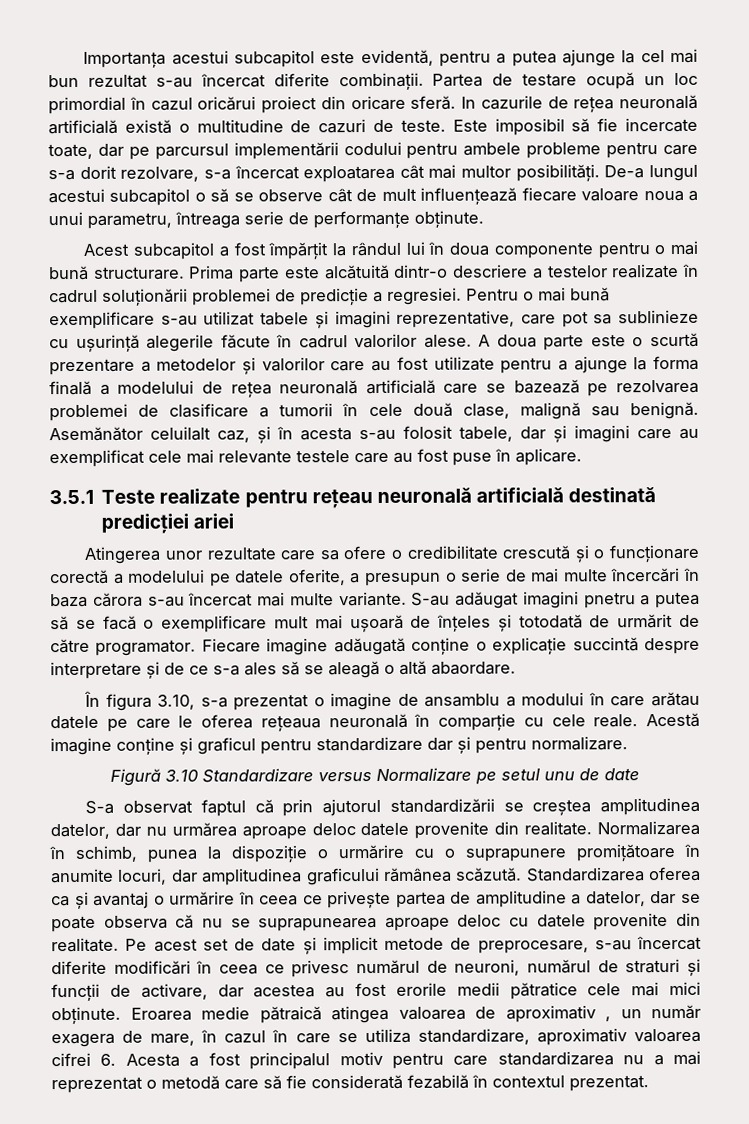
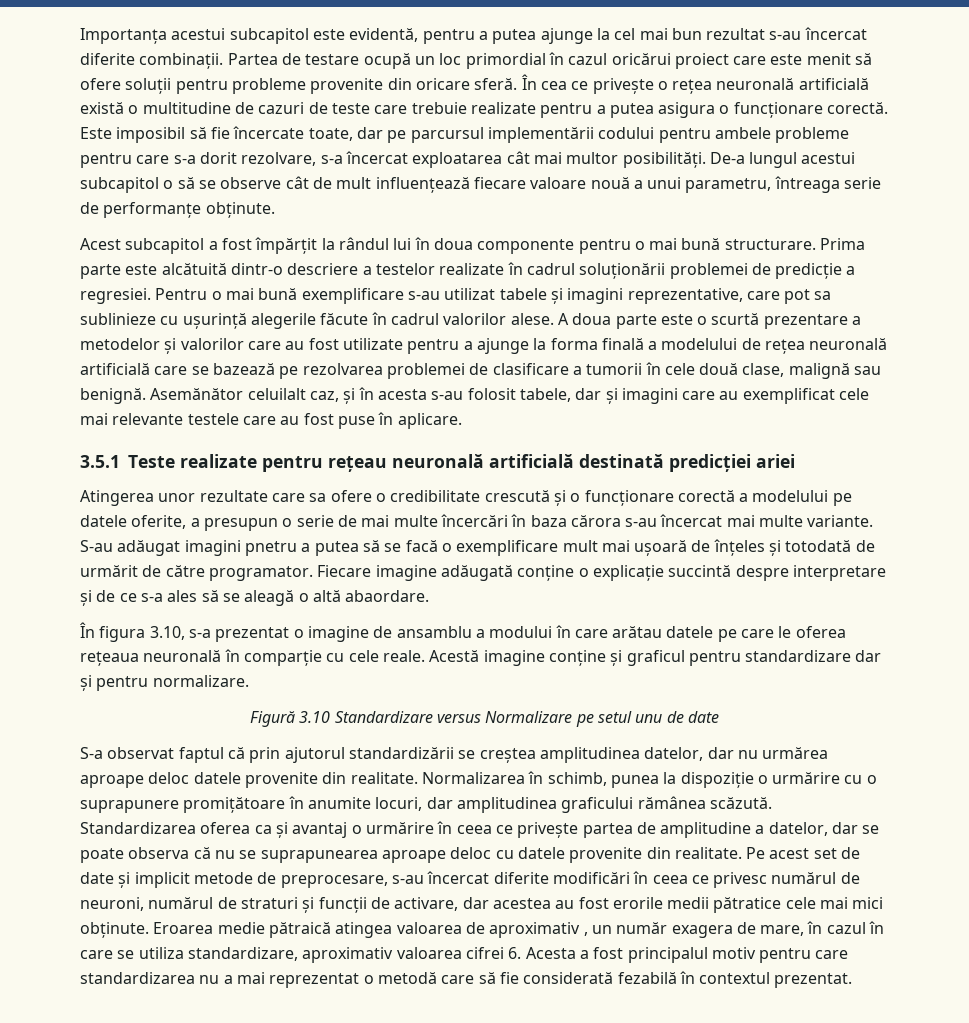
[320,95,569,111] din oricare sferă. In cazurile de -> [733,53,873,65] [80,74,668,94] care este menit să ofere soluții pentru probleme provenite din oricare sferă. În cea ce privește o
[400,119,446,132] teste. -> [331,102,889,118] teste care trebuie realizate pentru a putea asigura o funcționare corectă.
[625,117,699,133] incercate -> [233,126,305,139] încercate
[643,190,684,202] noua -> [590,177,630,189] nouă

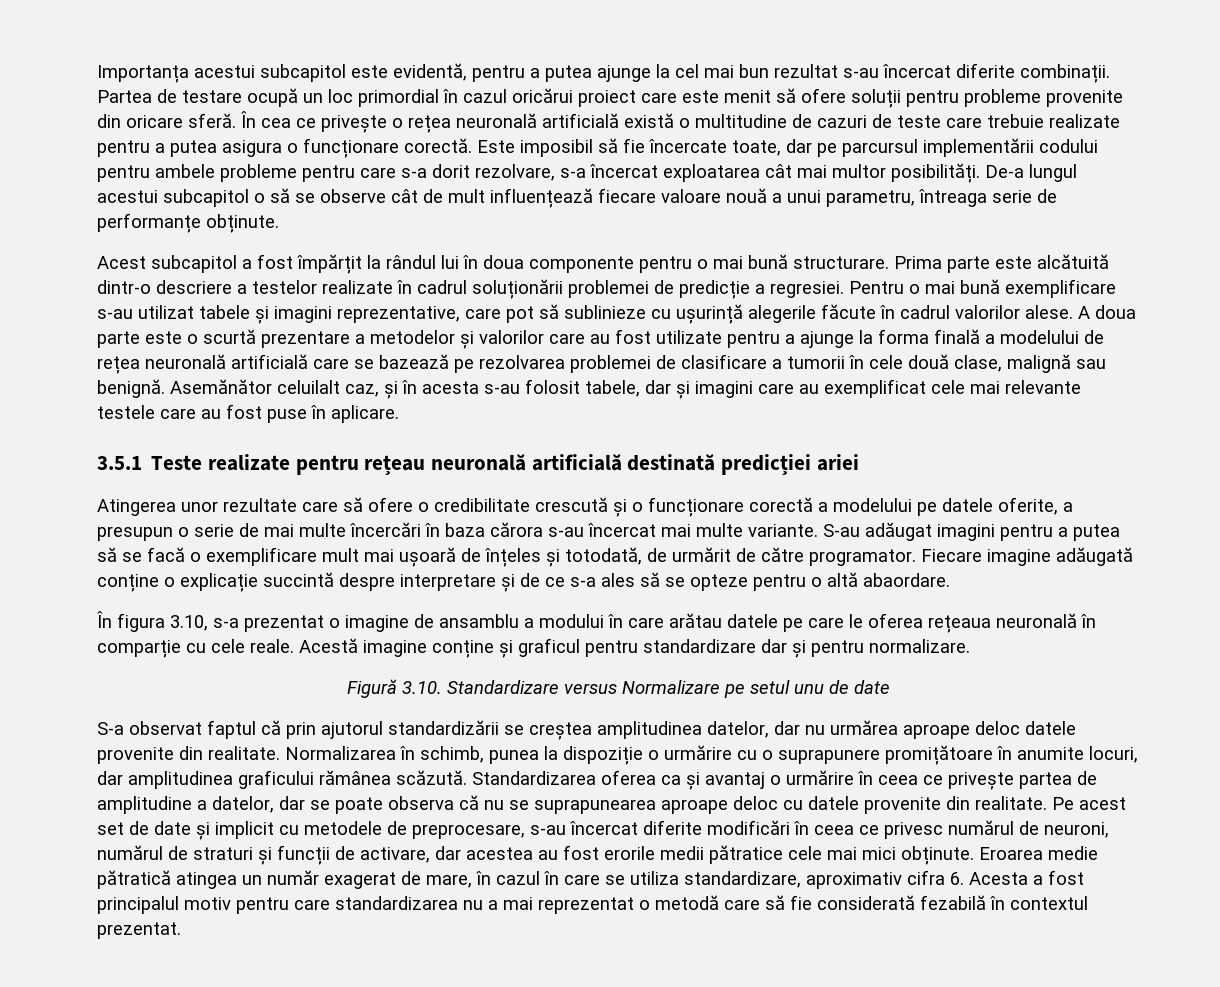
[814,291,832,300] sa -> [539,304,559,319] să
[309,493,327,502] sa -> [343,497,363,512] să
[244,541,297,556] pnetru -> [1000,524,1053,541] pentru
[785,540,852,552] totodată -> [565,547,642,565] totodată,
[244,590,295,606] aleagă -> [690,574,806,591] opteze pentru
[299,711,331,723] 3.10 -> [401,681,442,694] 3.10.
[193,872,253,884] metode -> [279,821,382,835] cu metodele
[268,922,588,938] pătraică atingea valoarea de aproximativ , -> [97,870,237,889] pătratică atingea
[671,925,733,938] exagera -> [324,872,396,889] exagerat
[396,947,504,959] valoarea cifrei -> [907,870,945,885] cifra

